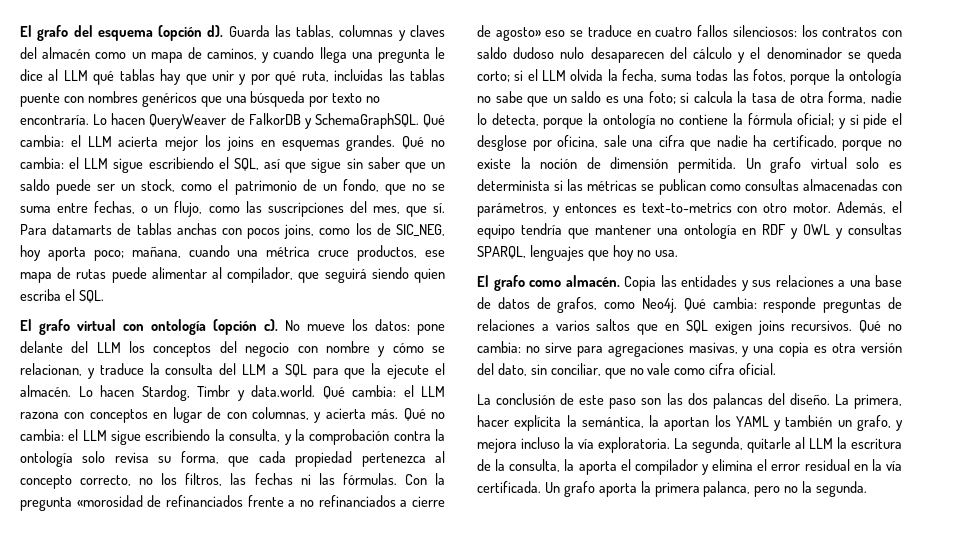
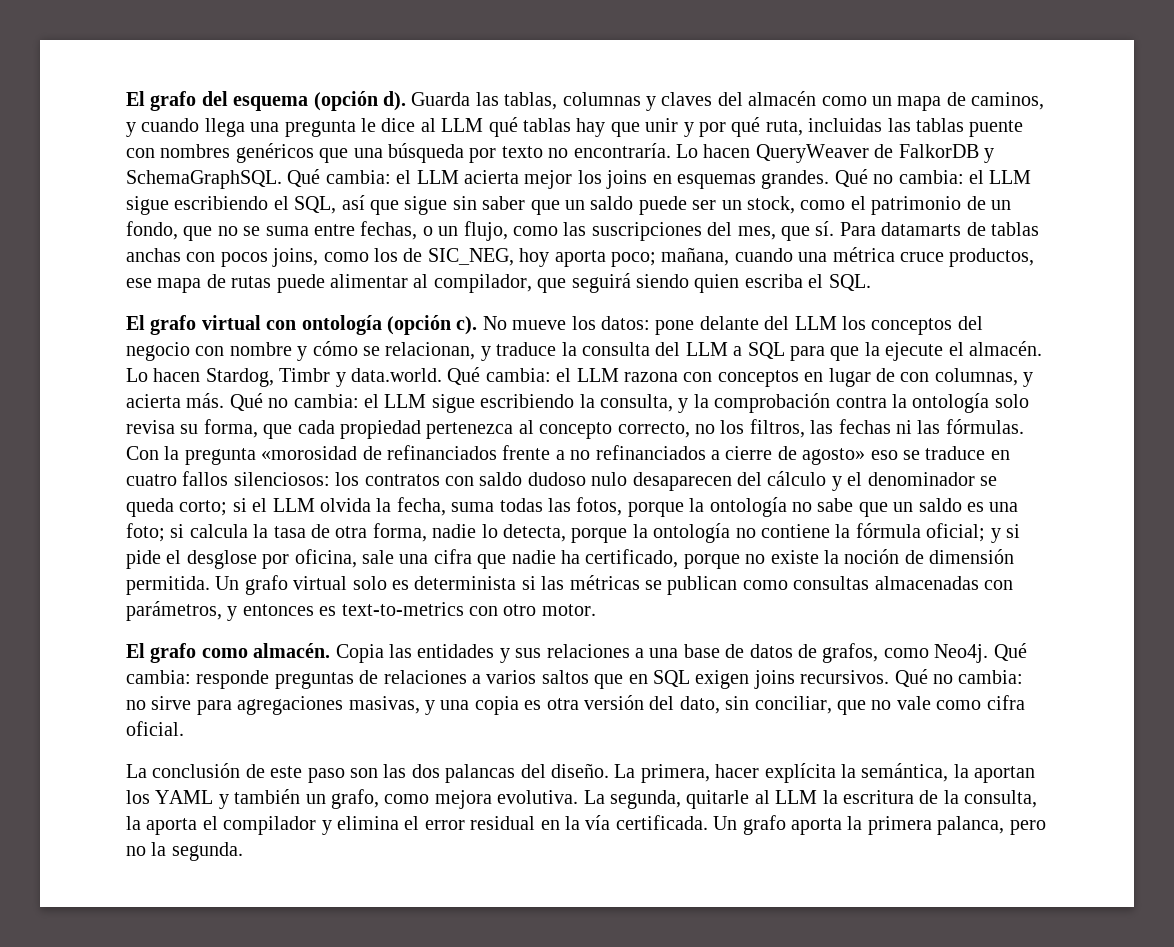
[837,201,903,214] [477,223,903,239] [477,245,678,261] Además, el equipo tendría que mantener una ontología en RDF y OWL y consultas SPARQL, lenguajes que hoy no usa. -> (596, 610) none
[896,420,903,431] [477,437,670,453] y mejora incluso la vía exploratoria. -> [384,790,579,809] como mejora evolutiva.

